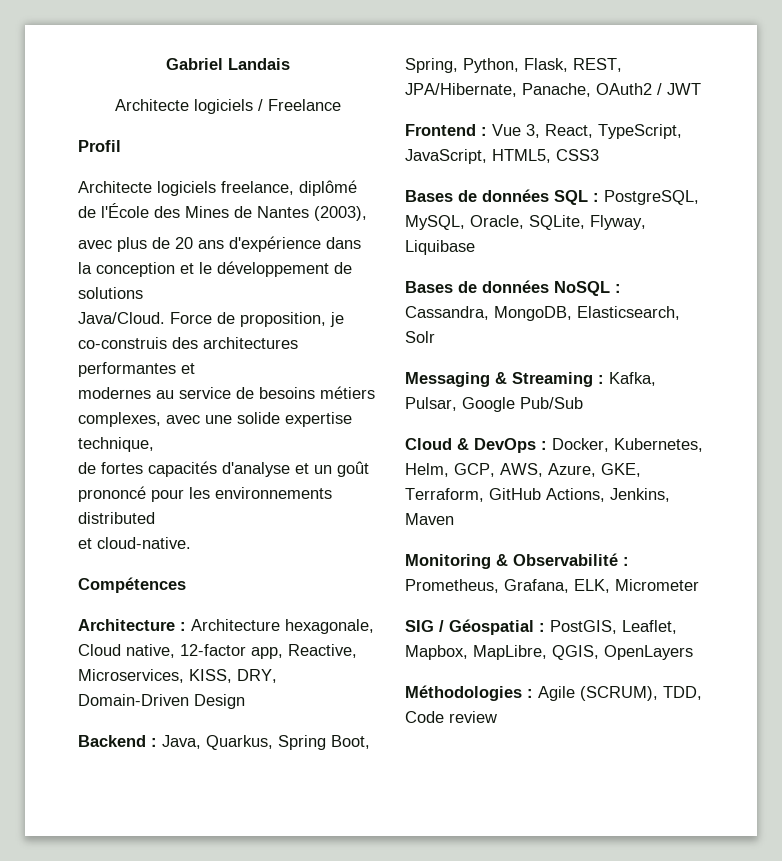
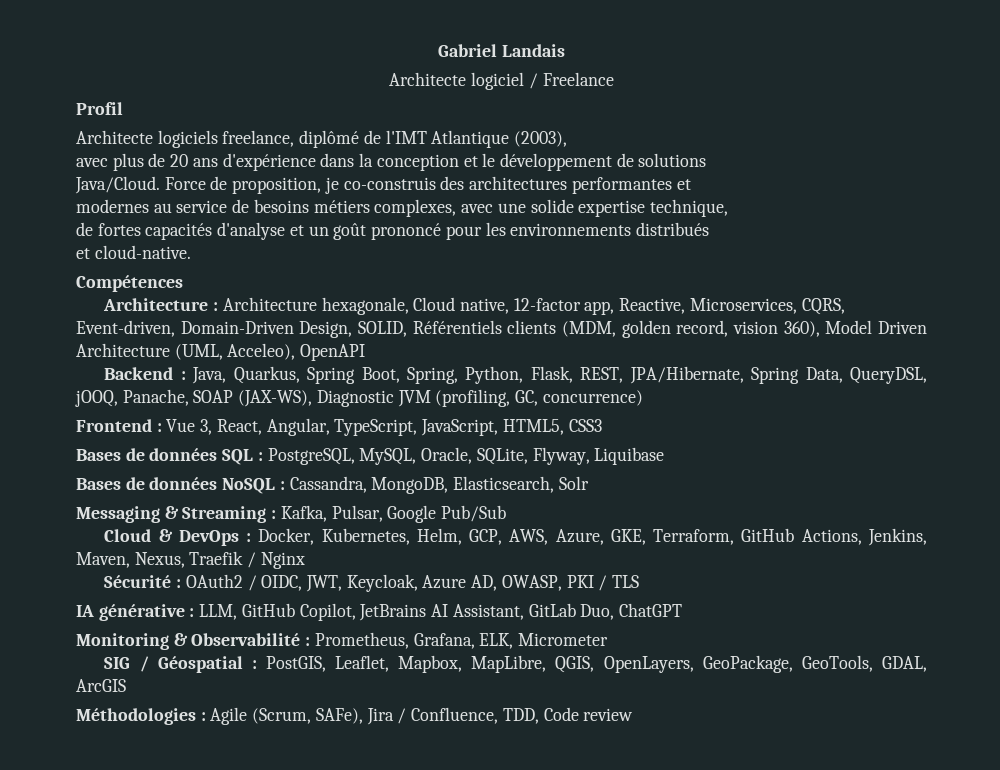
[193,99,253,114] logiciels -> [471,72,525,90] logiciel
[101,203,309,218] l'École des Mines de Nantes -> [385,130,510,148] l'IMT Atlantique
[78,512,155,524] distributed -> [635,222,709,236] distribués
[189,669,277,683] [78,694,245,709] KISS, DRY, Domain-Driven Design -> [801,298,845,315] [76,320,927,338] [76,343,366,361] CQRS, Event-driven, Domain-Driven Design, SOLID, Référentiels clients (MDM, golden record, vision 360), Model Driven Architecture (UML, Acceleo), OpenAPI
[522,83,701,97] Panache, OAuth2 / JWT -> [751,367,927,384] [75,389,643,407] Spring Data, QueryDSL, jOOQ, Panache, SOAP (JAX-WS), Diagnostic JVM (profiling, GC, concurrence)
(593, 131) none -> [266,418,330,436] Angular,
[405,513,454,525] Maven -> [76,551,305,569] [104,574,640,592] [76,603,682,621] Maven, Nexus, Traefik / Nginx // Sécurité : OAuth2 / OIDC, JWT, Keycloak, Azure AD, OWASP, PKI / TLS // IA générative : LLM, GitHub Copilot, JetBrains AI Assistant, GitLab Duo, ChatGPT
[604,645,693,660] [405,685,658,701] OpenLayers // Méthodologies : Agile (SCRUM), -> [603,655,928,673] [76,679,126,692] [76,707,499,725] OpenLayers, GeoPackage, GeoTools, GDAL, ArcGIS // Méthodologies : Agile (Scrum, SAFe), Jira / Confluence,

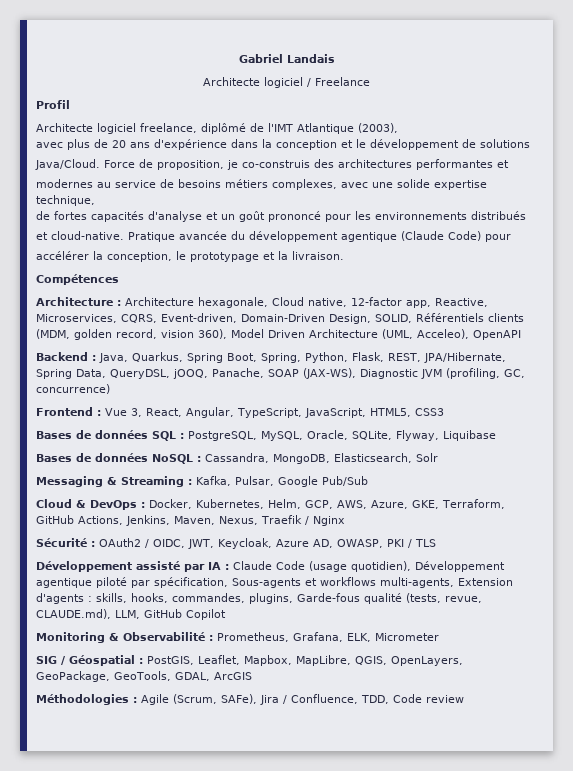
[157,130,218,148] logiciels -> [97,123,136,134] logiciel
(191, 252) none -> [128,231,511,242] [36,251,344,262] Pratique avancée du développement agentique (Claude Code) pour // accélérer la conception, le prototypage et la livraison.
[76,603,682,621] IA générative : LLM, GitHub Copilot, JetBrains AI Assistant, GitLab Duo, ChatGPT -> [36,561,505,572] [36,577,513,588] [36,593,482,604] [36,609,226,620] Développement assisté par IA : Claude Code (usage quotidien), Développement agentique piloté par spécification, Sous-agents et workflows multi-agents, Extension d'agents : skills, hooks, commandes, plugins, Garde-fous qualité (tests, revue, CLAUDE.md), LLM, GitHub Copilot

